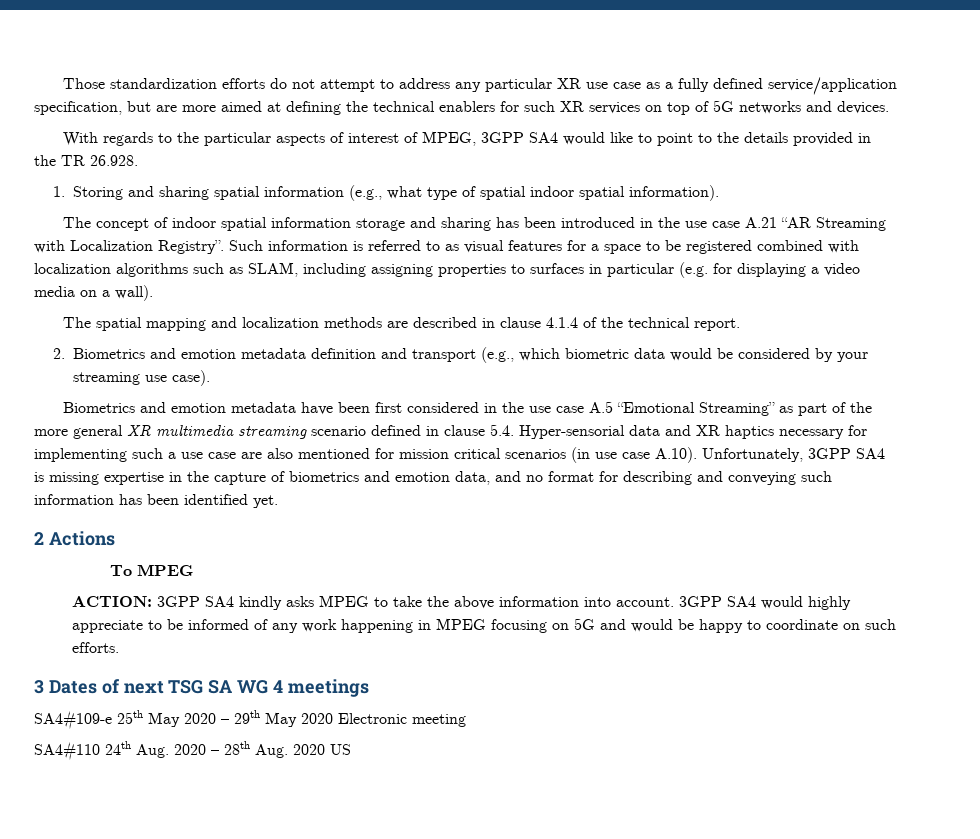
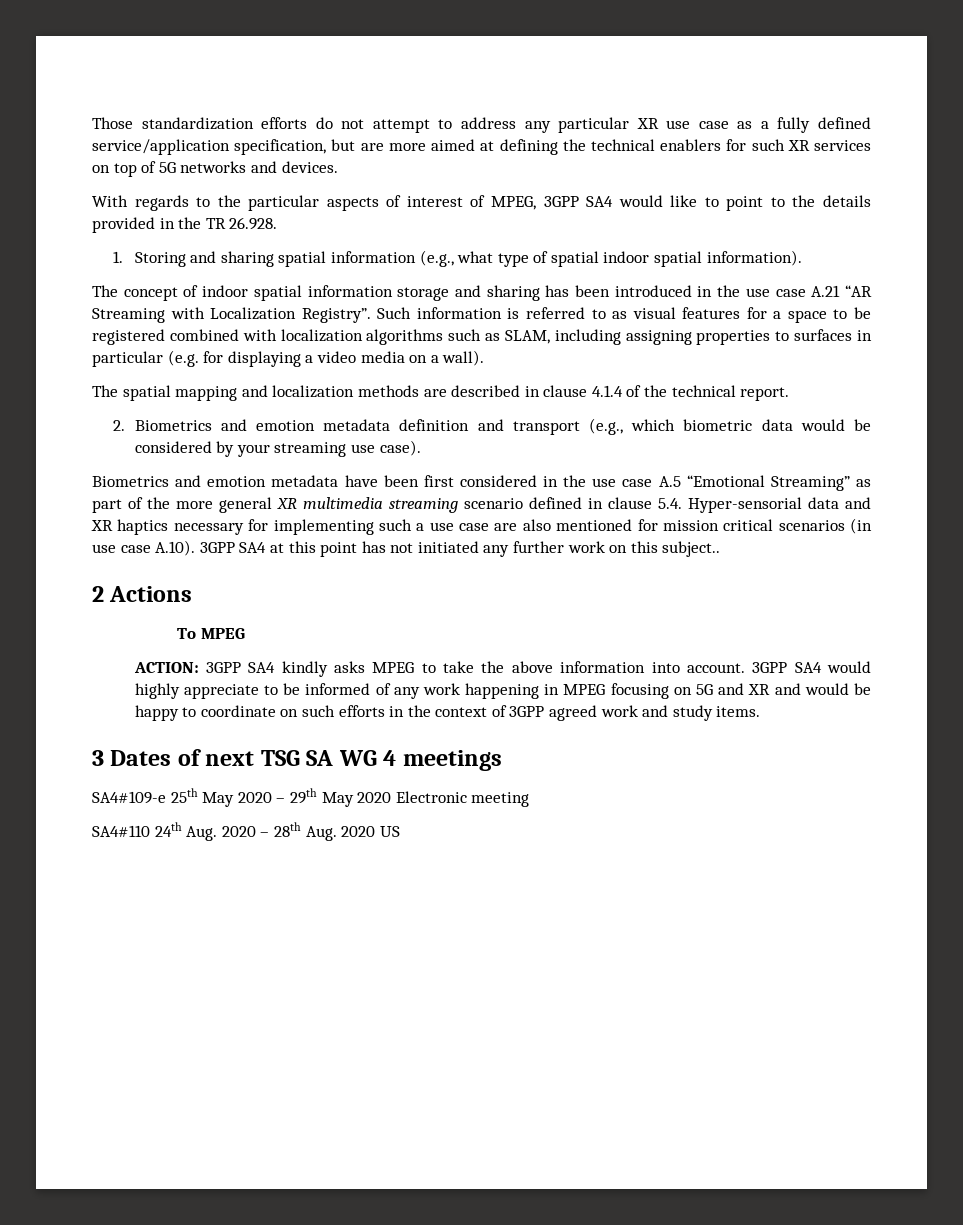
[702,448,885,462] [34,471,832,485] [34,494,278,508] Unfortunately, 3GPP SA4 is missing expertise in the capture of biometrics and emotion data, and no format for describing and conveying such information has been identified yet. -> [199,541,721,557] 3GPP SA4 at this point has not initiated any further work on this subject..
(626, 624) none -> [748,683,801,695] XR and
[71,642,119,653] efforts. -> [338,705,761,721] efforts in the context of 3GPP agreed work and study items.

